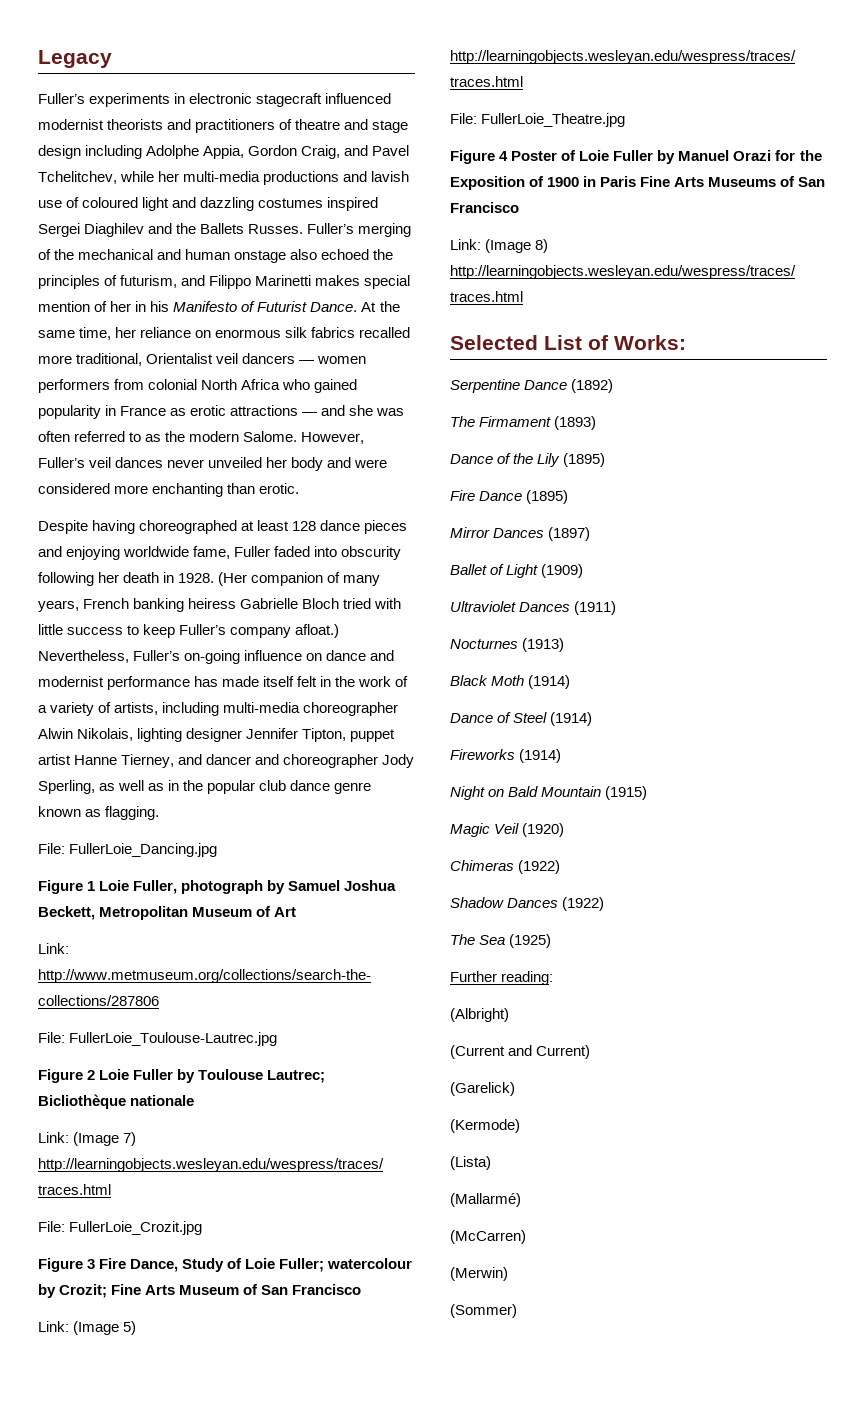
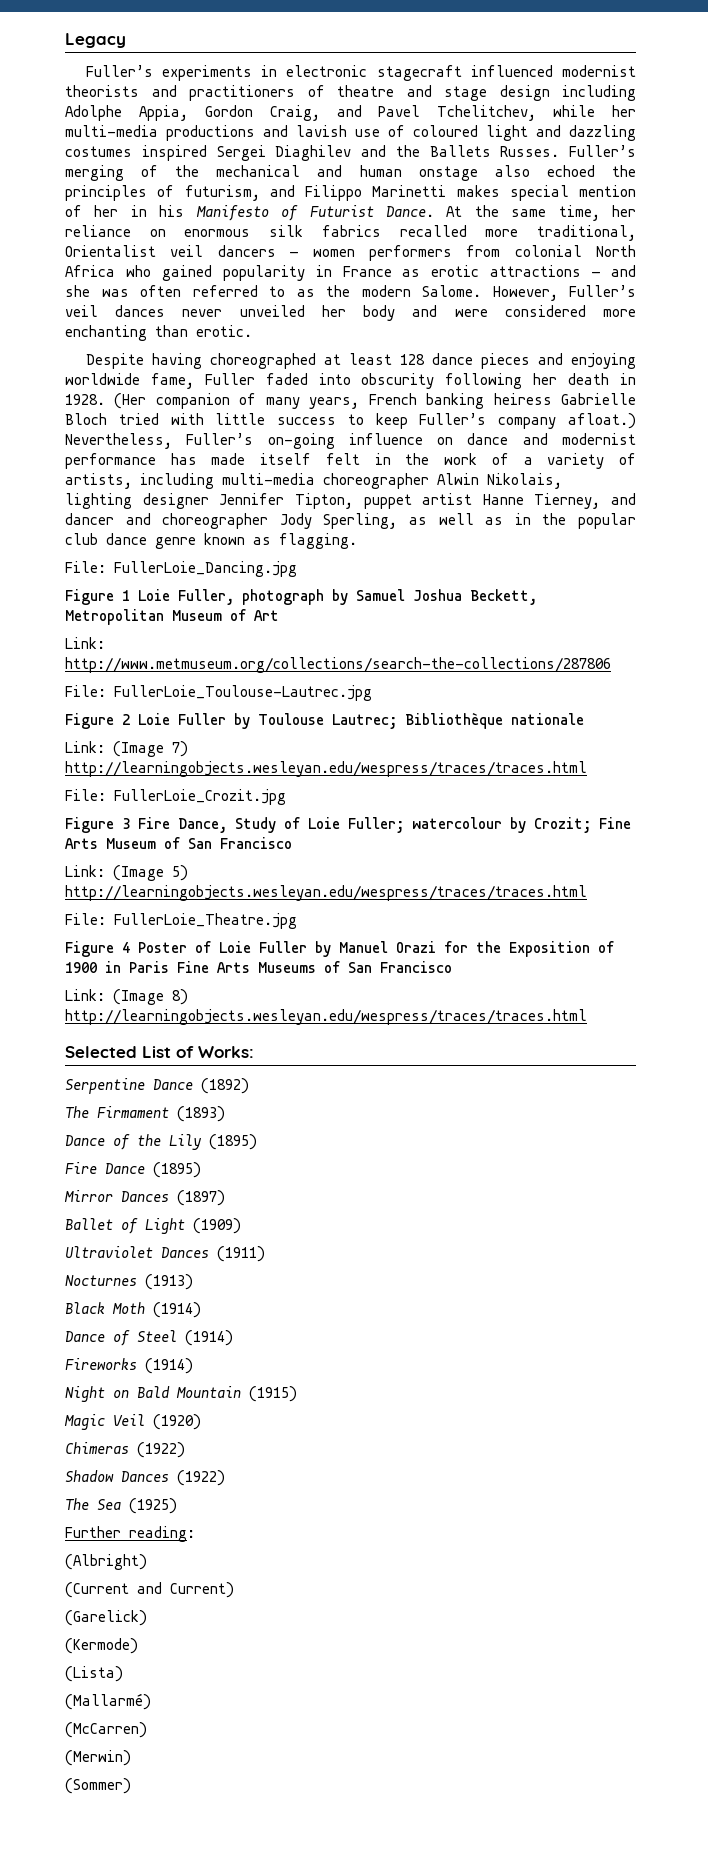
[38,1094,126,1109] Bicliothèque -> [405,712,503,729] Bibliothèque

